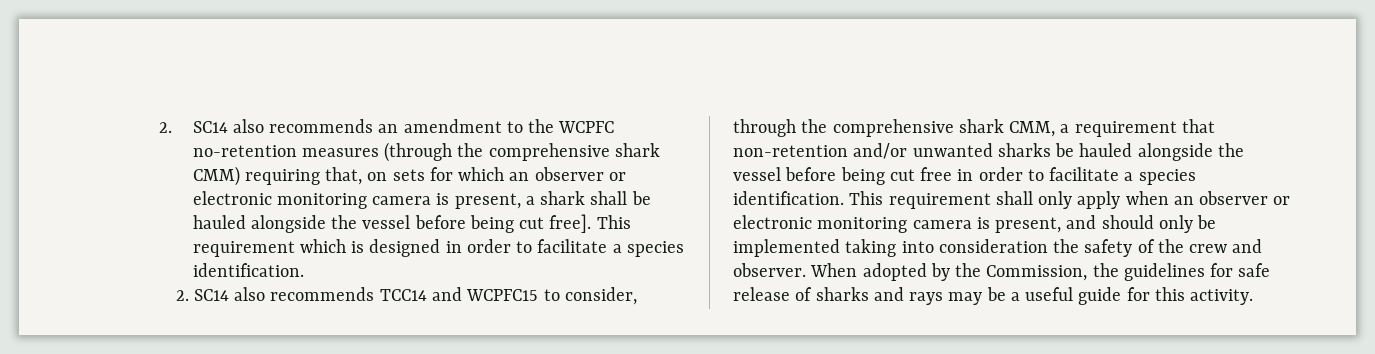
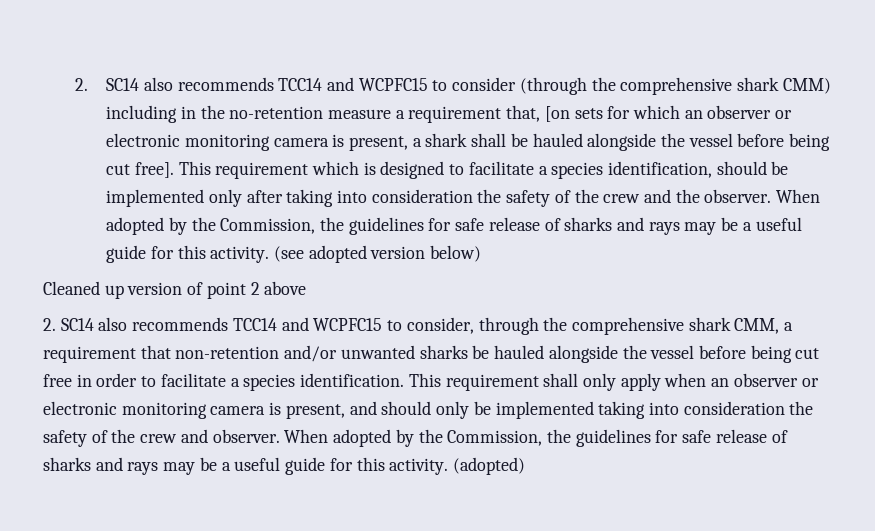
[159,119,615,133] [192,145,379,157] 2. SC14 also recommends an amendment to the WCPFC no-retention measures -> [74,77,517,91] 2. SC14 also recommends TCC14 and WCPFC15 to consider
[244,167,388,185] requiring that, on -> [106,105,570,123] including in the no-retention measure a requirement that, [on
[445,239,684,257] [192,263,304,277] in order to facilitate a species identification. -> [449,161,789,179] [106,189,821,207] [106,217,802,235] [106,245,482,263] [43,281,307,299] to facilitate a species identification, should be implemented only after taking into consideration the safety of the crew and the observer. When adopted by the Commission, the guidelines for safe release of sharks and rays may be a useful guide for this activity. (see adopted version below) // Cleaned up version of point 2 above
(1254, 297) none -> [452,457,525,475] (adopted)

